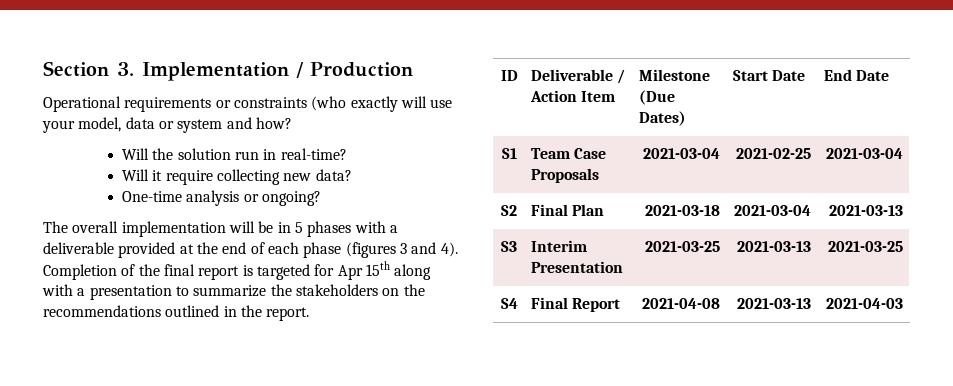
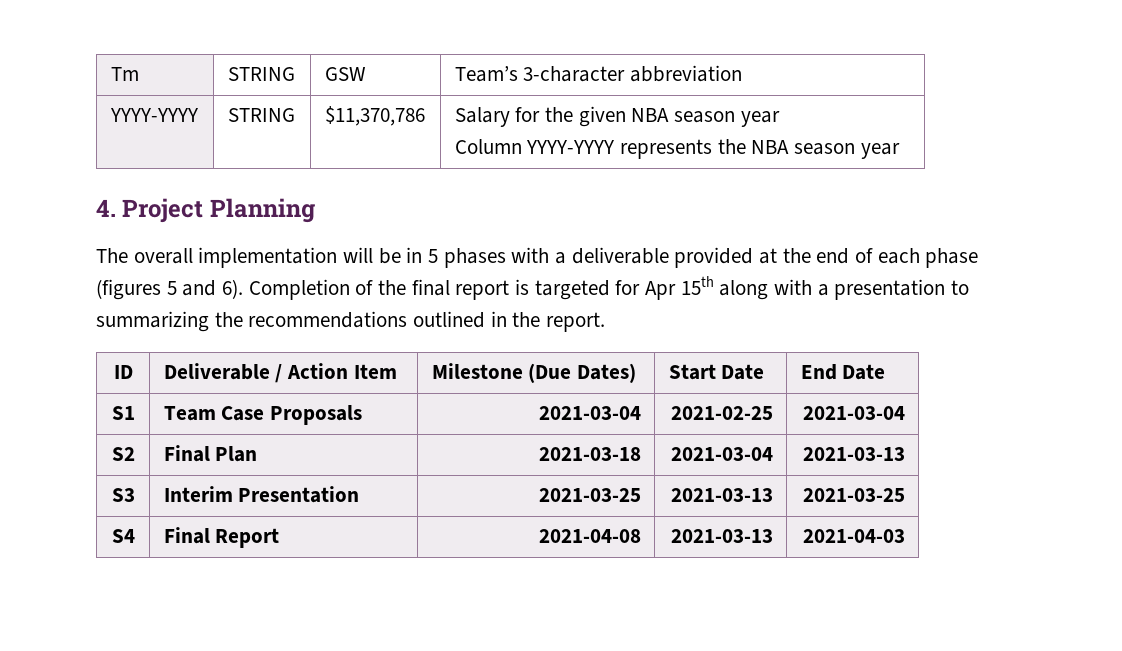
[43,61,413,81] [43,96,453,112] [42,117,292,133] [122,148,347,160] [122,169,352,185] [122,190,321,206] Section 3. Implementation / Production // Operational requirements or constraints (who exactly will use your model, data or system and how? // Will the solution run in real-time? // Will it require collecting new data? // One-time analysis or ongoing? -> [110,67,139,81] [227,67,295,81] [324,67,366,81] [454,65,742,82] [109,108,198,122] [227,108,295,122] [324,106,425,126] [454,106,780,127] [454,139,900,159] [96,198,315,223] Tm | STRING | GSW | Team’s 3-character abbreviation // YYYY-YYYY | STRING | $11,370,786 | Salary for the given NBA season year // Column YYYY-YYYY represents the NBA season year // 4. Project Planning
[399,242,458,257] 3 and 4). -> [166,279,244,299] 5 and 6).
[193,284,400,297] summarize the stakeholders on -> [96,311,209,332] summarizing

